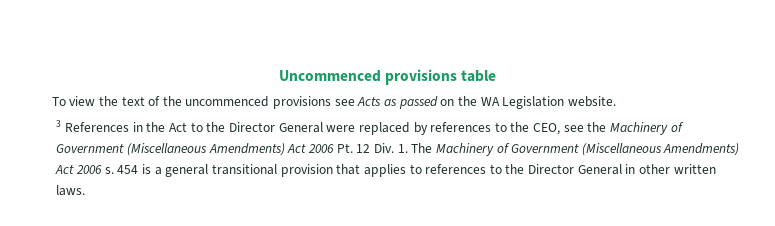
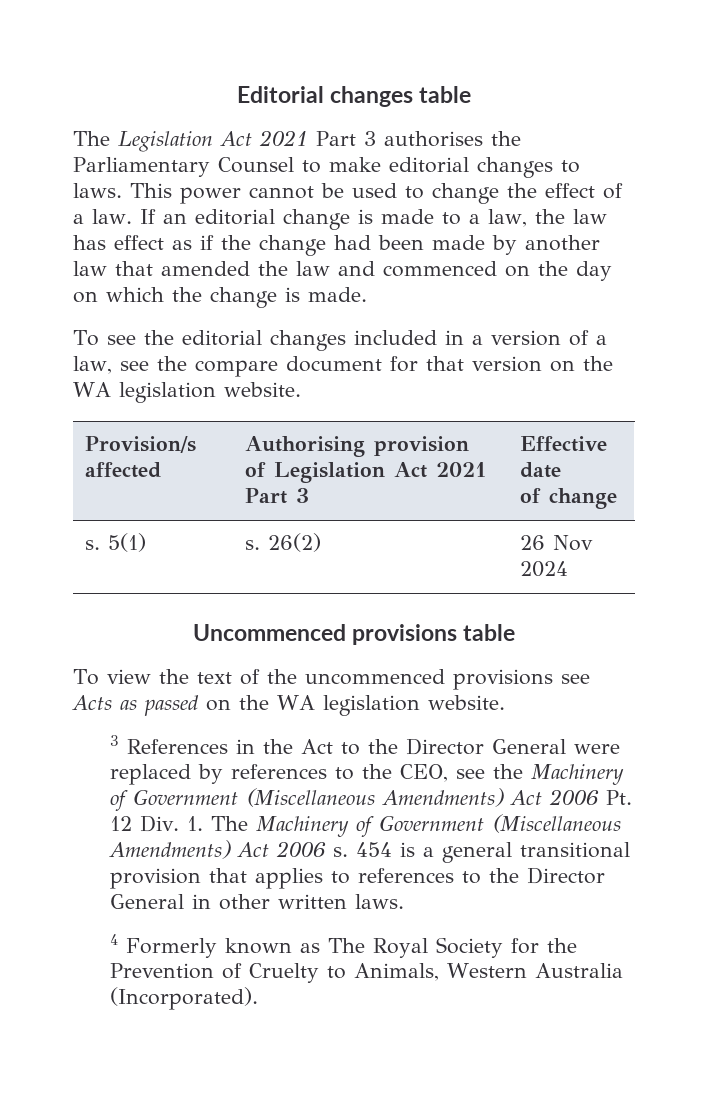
(278, 76) none -> [236,86,472,107] [73,130,521,152] [73,157,580,178] [73,183,623,204] [73,209,607,230] [73,235,600,256] [73,261,612,281] [73,287,367,308] [73,330,607,351] [73,356,613,377] [73,382,301,403] [84,436,196,453] [84,462,161,478] [244,436,469,457] [244,462,486,483] [244,488,309,504] [519,436,607,452] [519,462,561,478] [519,488,617,509] [84,533,146,552] [244,533,321,552] [519,535,593,551] [519,561,568,577] Editorial changes table // The Legislation Act 2021 Part 3 authorises the Parliamentary Counsel to make editorial changes to laws. This power cannot be used to change the effect of a law. If an editorial change is made to a law, the law has effect as if the change had been made by another law that amended the law and commenced on the day on which the change is made. // To see the editorial changes included in a version of a law, see the compare document for that version on the WA legislation website. // Provision/s affected | Authorising provision of Legislation Act 2021 Part 3 | Effective date // of change // s. 5(1) | s. 26(2) | 26 Nov 2024 //
[502,96,565,109] Legislation -> [322,695,420,716] legislation
(86, 190) none -> [109,934,577,958] [109,963,623,983] [109,987,258,1010] // 4 Formerly known as The Royal Society for the Prevention of Cruelty to Animals, Western Australia (Incorporated).

